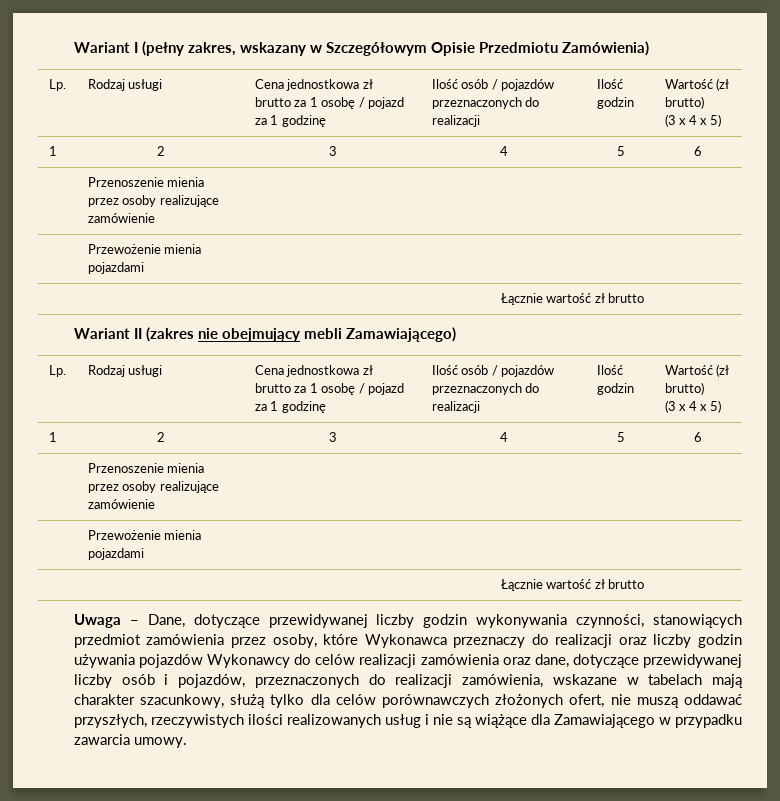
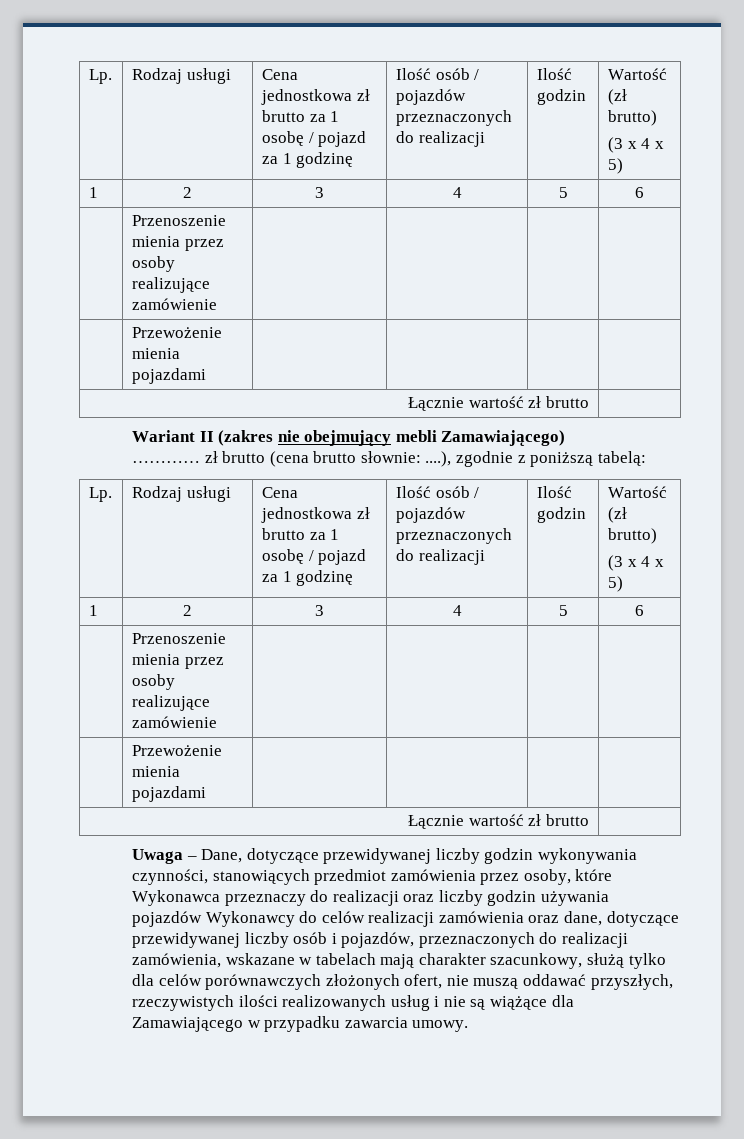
[73,41,649,56] Wariant I (pełny zakres, wskazany w Szczegółowym Opisie Przedmiotu Zamówienia) // -> (88, 76) none
(456, 334) none -> [131,451,646,467] // ………… zł brutto (cena brutto słownie: ....), zgodnie z poniższą tabelą:

